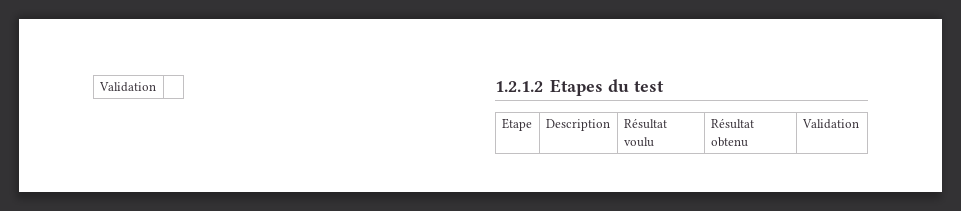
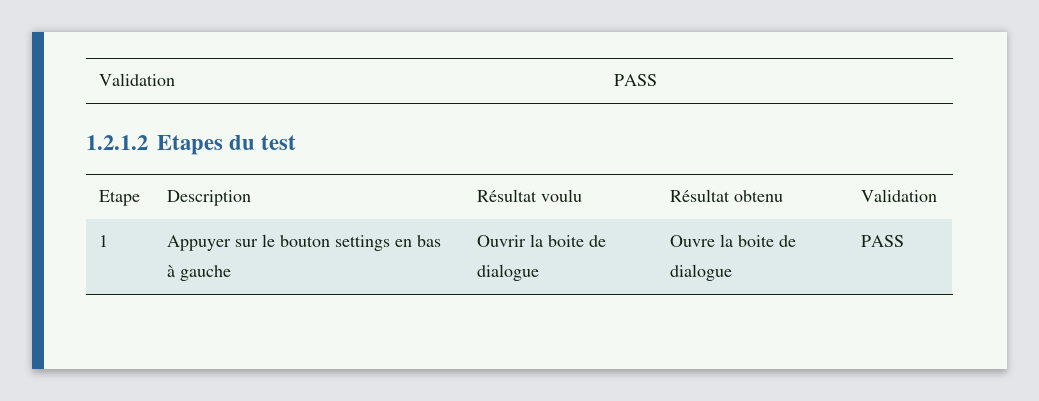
(156, 87) none -> [614,74,658,86] PASS
(859, 124) none -> [99,235,109,247] [167,234,442,251] [167,265,232,281] [477,234,607,247] [477,264,540,281] [670,234,797,247] [670,264,733,281] [861,235,905,247] // 1 | Appuyer sur le bouton settings en bas à gauche | Ouvrir la boite de dialogue | Ouvre la boite de dialogue | PASS

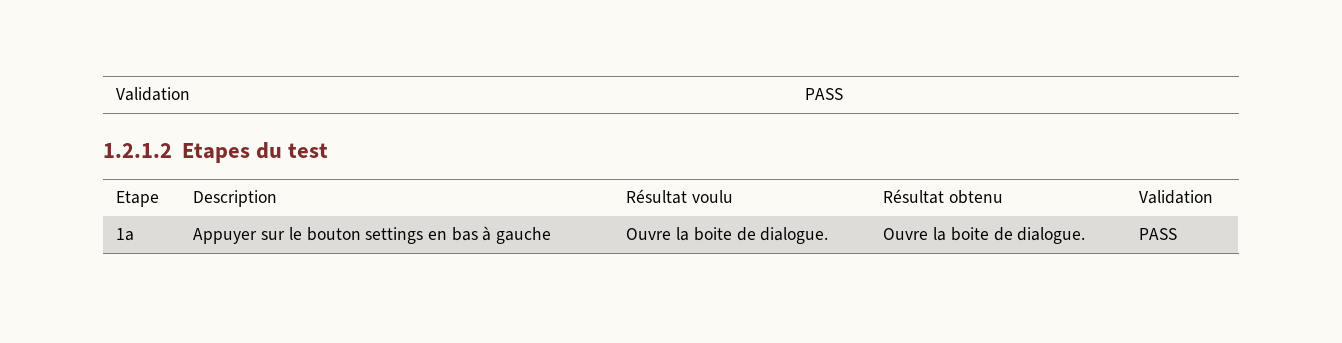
[99,235,109,247] 1 -> [116,228,135,241] 1a
[477,234,607,247] [477,264,540,281] [670,234,797,247] [670,264,733,281] Ouvrir la boite de dialogue | Ouvre la boite de dialogue -> [626,227,829,244] [883,227,1086,244] Ouvre la boite de dialogue. | Ouvre la boite de dialogue.

